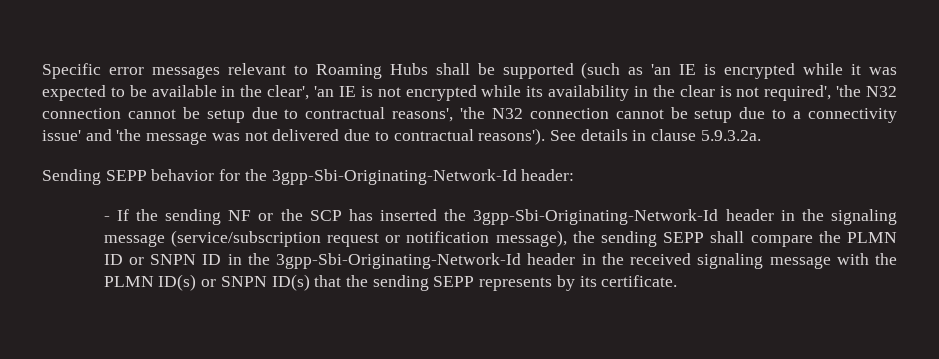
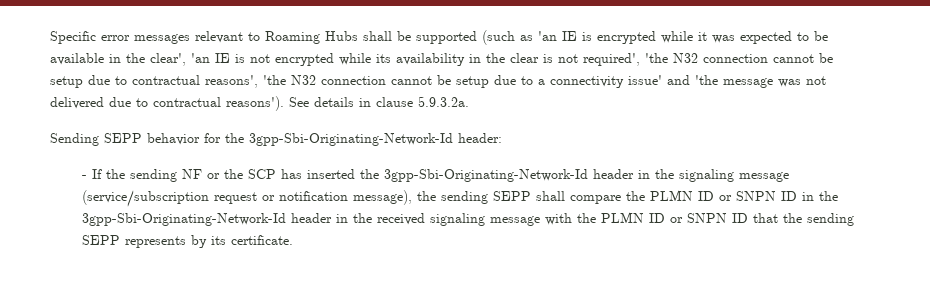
[158,274,310,291] ID(s) or SNPN ID(s) -> [648,213,748,223] ID or SNPN ID

